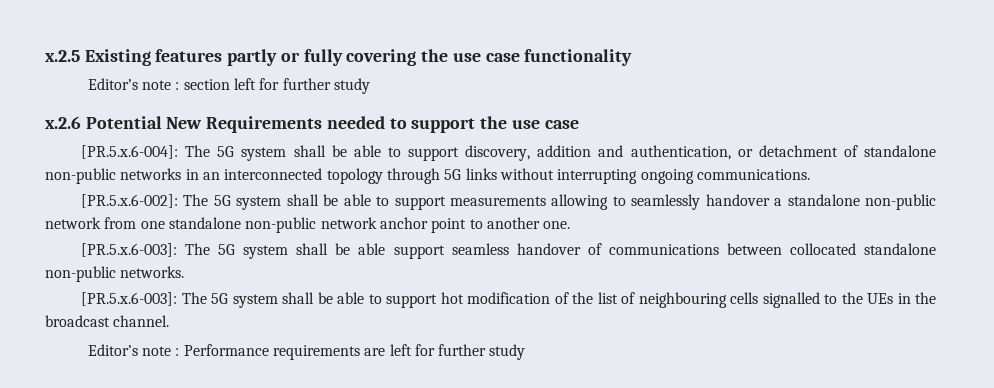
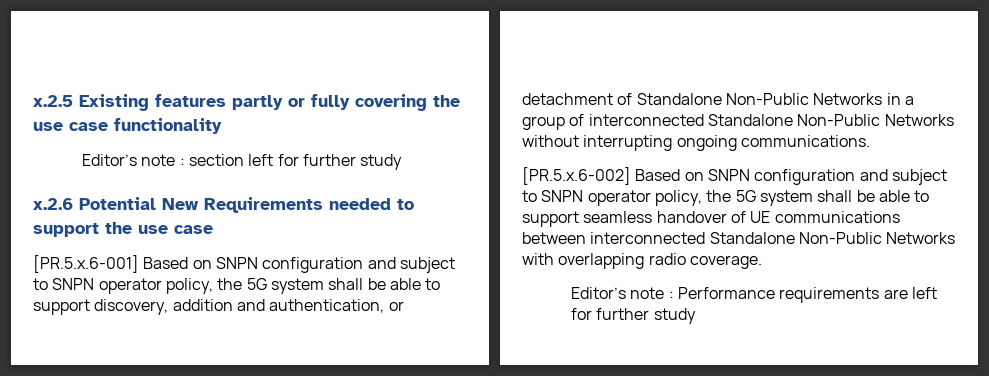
[81,145,211,159] [PR.5.x.6-004]: The -> [33,255,455,273] [33,278,243,294] [PR.5.x.6-001] Based on SNPN configuration and subject to SNPN operator policy, the
[864,145,937,157] [45,168,810,184] [81,194,937,210] [45,217,571,233] [81,243,445,259] standalone non-public networks in an interconnected topology through 5G links without interrupting ongoing communications. // [PR.5.x.6-002]: The 5G system shall be able to support measurements allowing to seamlessly handover a standalone non-public network from one standalone non-public network anchor point to another one. // [PR.5.x.6-003]: The 5G system shall be able support -> [636,93,914,105] [522,114,954,130] [522,135,870,151] [522,167,947,185] [522,190,930,206] [522,211,579,227] Standalone Non-Public Networks in a group of interconnected Standalone Non-Public Networks without interrupting ongoing communications. // [PR.5.x.6-002] Based on SNPN configuration and subject to SNPN operator policy, the 5G system shall be able to support
(602, 249) none -> [750,211,771,223] UE
[789,243,937,255] [45,266,185,282] [81,292,936,308] [45,315,170,327] collocated standalone non-public networks. // [PR.5.x.6-003]: The 5G system shall be able to support hot modification of the list of neighbouring cells signalled to the UEs in the broadcast channel. -> [590,232,956,244] [522,253,762,269] interconnected Standalone Non-Public Networks with overlapping radio coverage.

